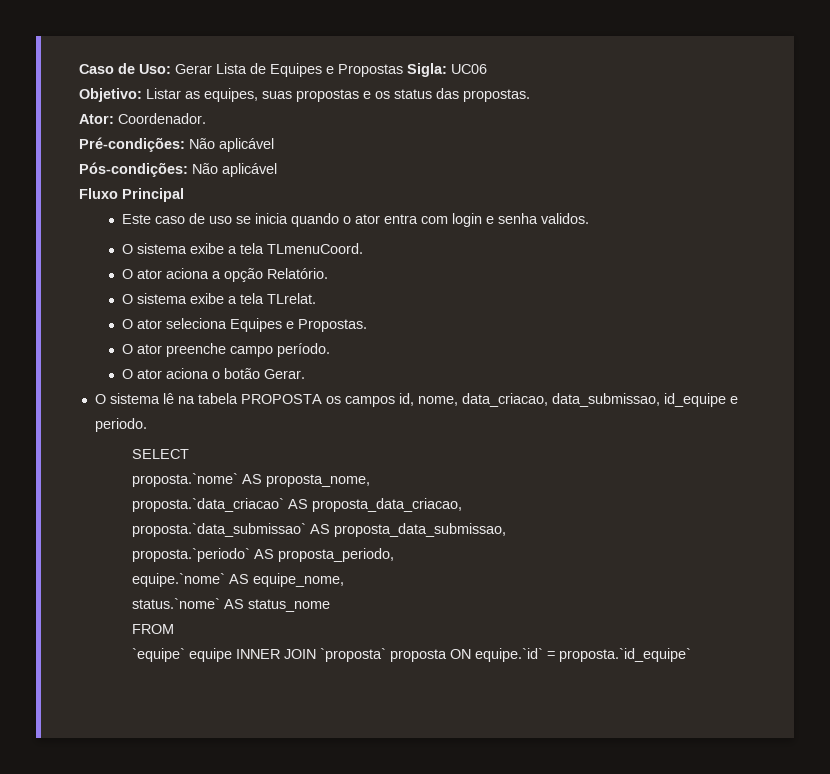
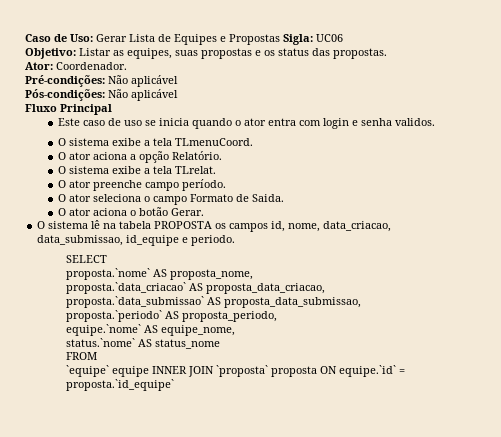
[165,318,367,332] [121,343,330,357] seleciona Equipes e Propostas. // O ator preenche campo período. -> [92,179,226,191] [57,194,284,205] preenche campo período. // O ator seleciona o campo Formato de Saida.

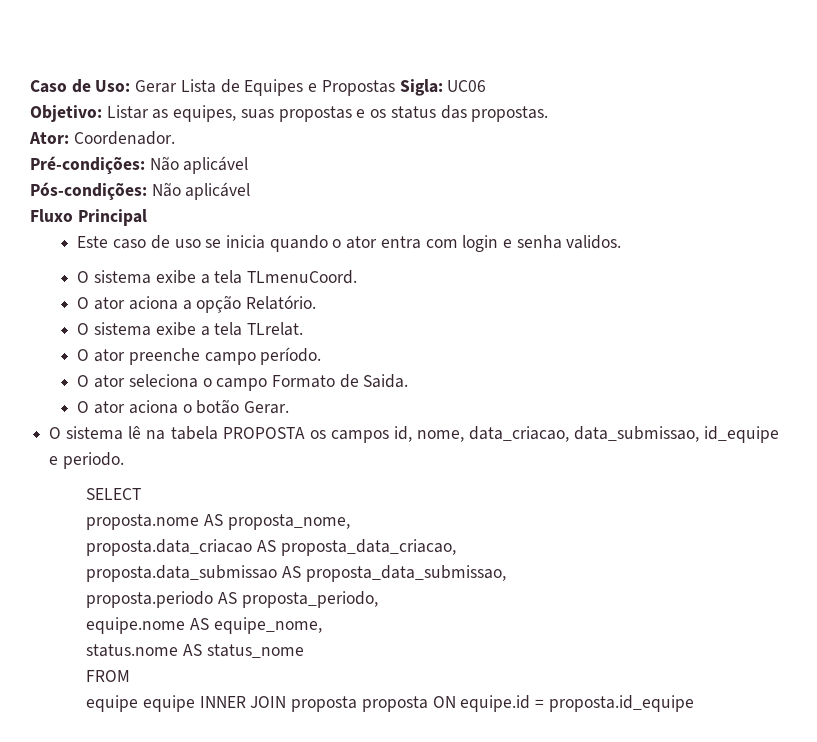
[66,268,151,280] proposta.`nome` -> [86,514,200,530] proposta.nome
[66,282,187,294] proposta.`data_criacao` -> [86,539,253,556] proposta.data_criacao
[66,296,205,308] proposta.`data_submissao` -> [86,565,278,582] proposta.data_submissao
[66,310,163,322] proposta.`periodo` -> [86,591,214,608] proposta.periodo
[66,324,142,336] equipe.`nome` -> [86,617,186,634] equipe.nome
[66,338,136,347] status.`nome` -> [86,644,179,657] status.nome
[66,365,110,377] `equipe` -> [86,695,139,712] equipe
[216,365,269,377] `proposta` -> [291,696,358,712] proposta
[339,365,406,377] [66,379,175,391] equipe.`id` = proposta.`id_equipe` -> [460,695,694,712] equipe.id = proposta.id_equipe

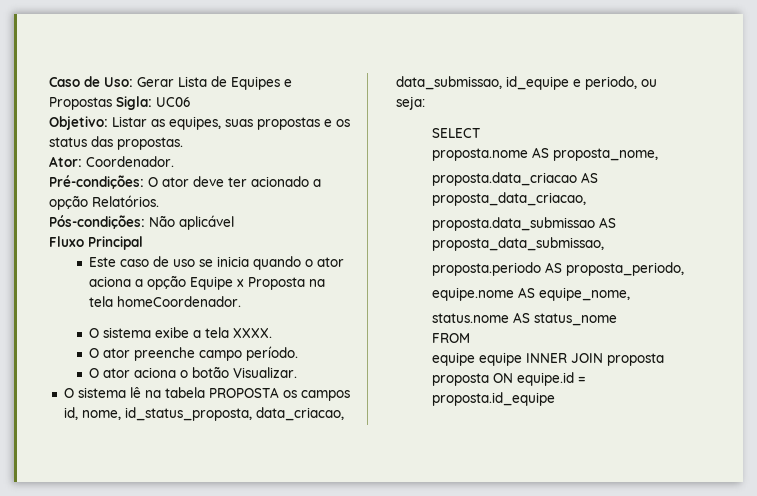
[149,156,249,174] Não aplicável -> [148,176,321,187] [49,195,159,210] O ator deve ter acionado a opção Relatórios.
[380,235,622,252] [77,270,357,284] [77,295,316,313] [77,322,303,336] entra com login e senha validos. // O sistema exibe a tela TLmenuCoord. // O ator aciona a opção Relatório. // O sistema exibe a tela TLrelat. -> [89,275,326,290] [89,296,242,307] [89,327,273,338] aciona a opção Equipe x Proposta na tela homeCoordenador. // O sistema exibe a tela XXXX.
[77,374,409,391] // O ator seleciona o campo Formato de Saida. -> (299, 353) none
[243,401,289,414] Gerar. -> [233,367,298,378] Visualizar.
(464, 436) none -> [124,407,252,421] id_status_proposta,
[62,452,124,469] periodo. -> [584,76,657,90] [395,96,425,110] periodo, ou seja:

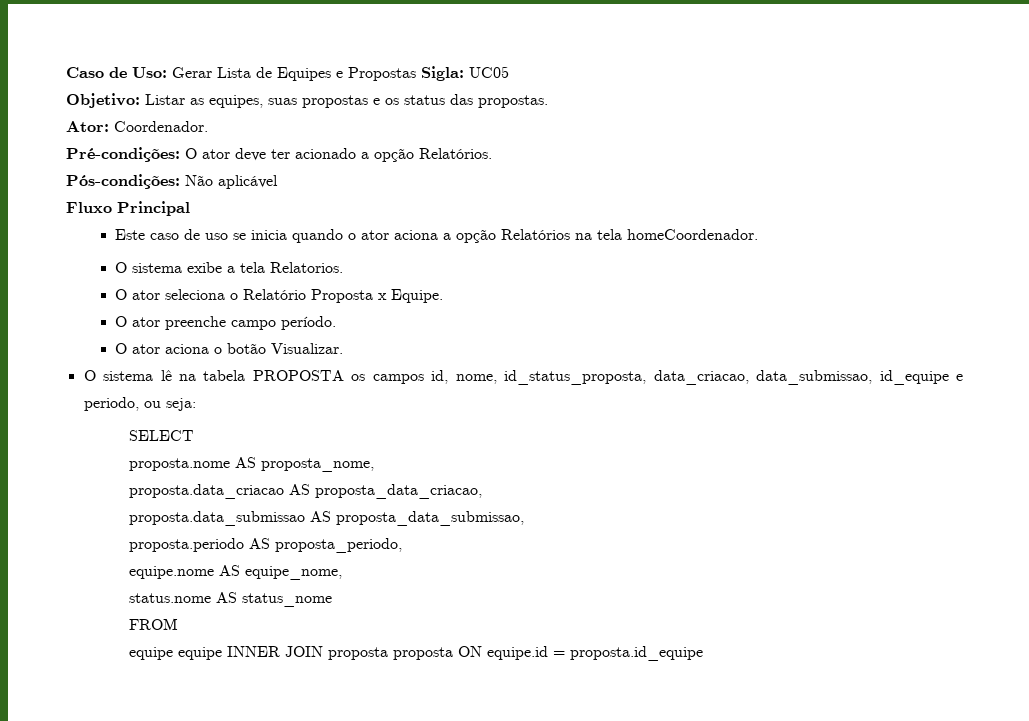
[156,97,190,107] UC06 -> [469,66,509,78] UC05
[190,276,306,290] Equipe x Proposta -> [501,229,571,240] Relatórios
[233,328,273,338] XXXX. -> [270,262,344,273] [115,289,444,303] Relatorios. // O ator seleciona o Relatório Proposta x Equipe.

